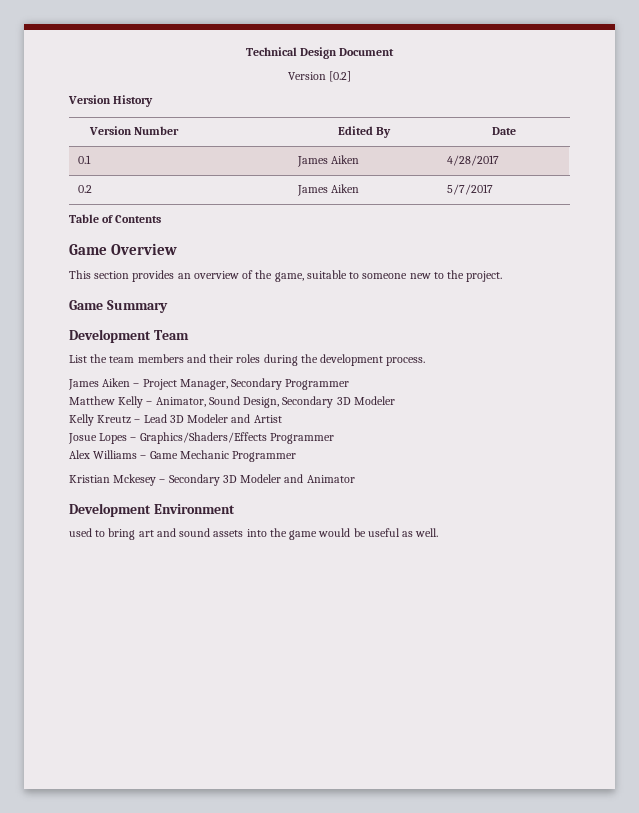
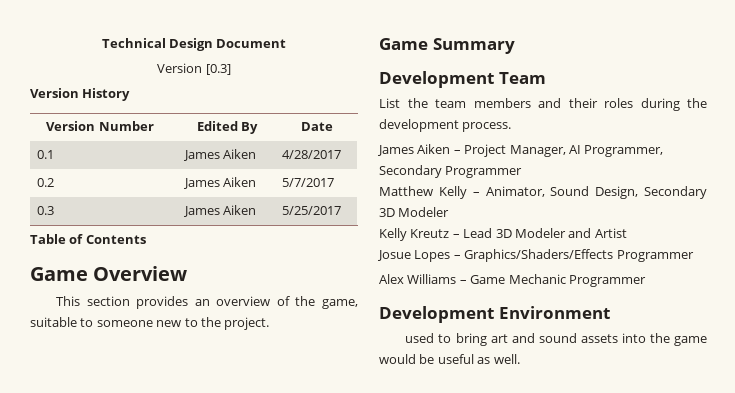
[329,71,352,82] [0.2] -> [205,64,231,75] [0.3]
(494, 189) none -> [36,206,54,215] [182,205,256,217] [281,206,341,215] // 0.3 | James Aiken | 5/25/2017
(228, 384) none -> [568,145,664,157] AI Programmer,
[69,474,355,486] // Kristian Mckesey – Secondary 3D Modeler and Animator -> (646, 281) none

